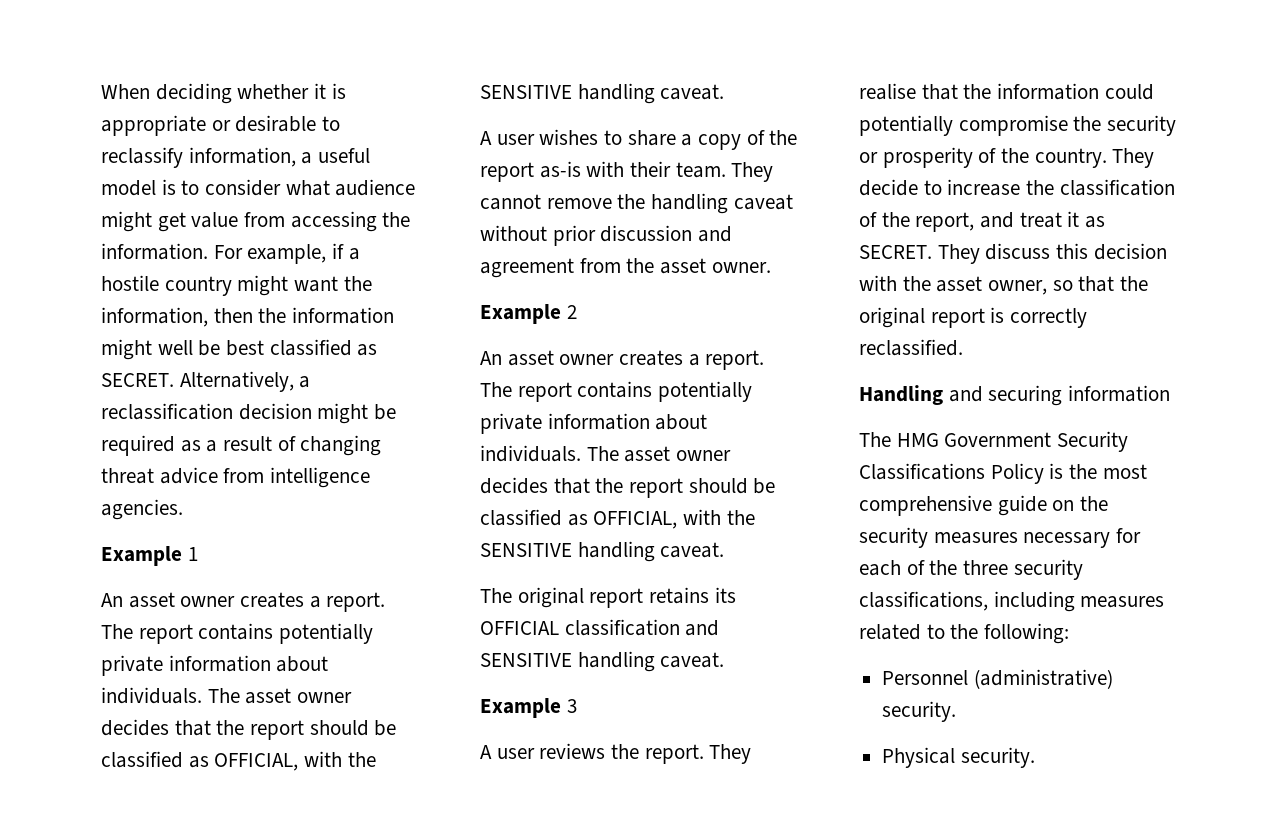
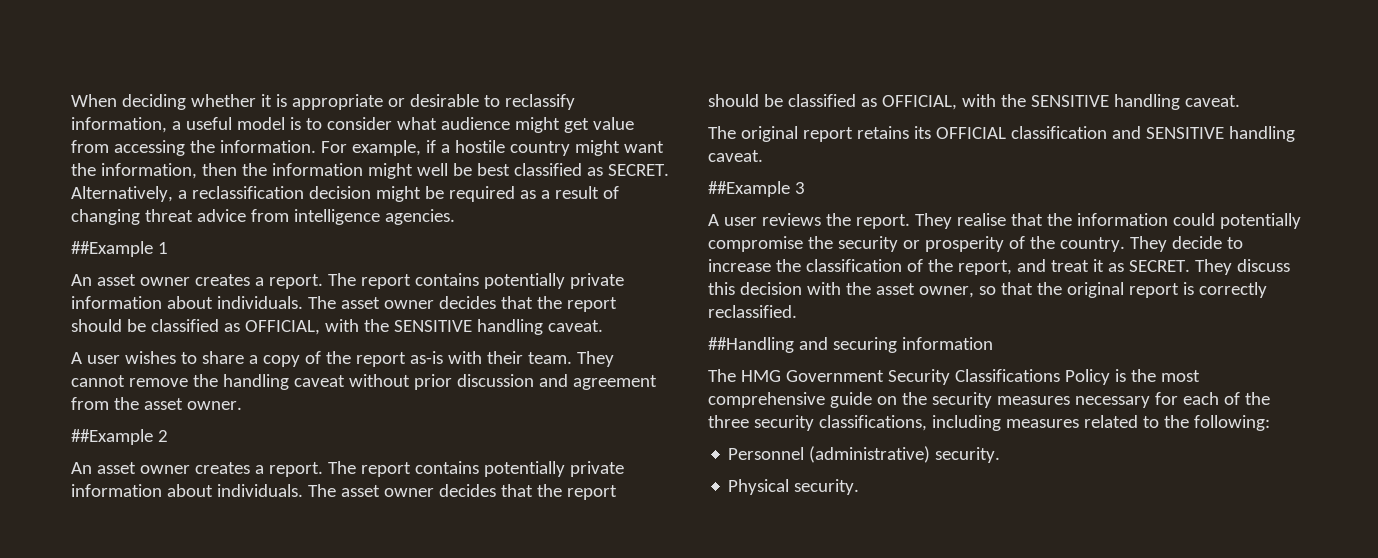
[101,546,182,566] Example -> [71,241,153,257] ##Example
[480,304,561,324] Example -> [71,429,153,445] ##Example
[480,698,561,718] Example -> [708,181,790,197] ##Example
[859,385,943,405] Handling -> [708,337,794,353] ##Handling

